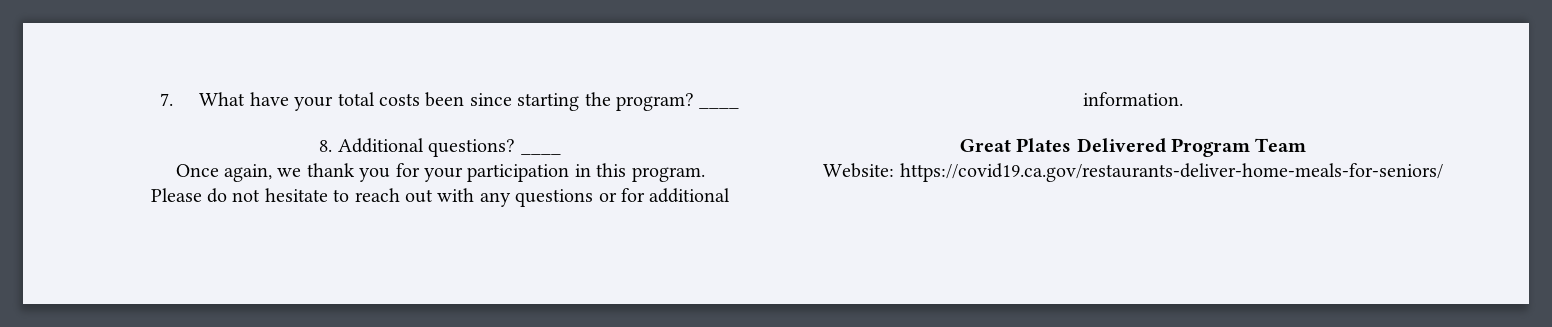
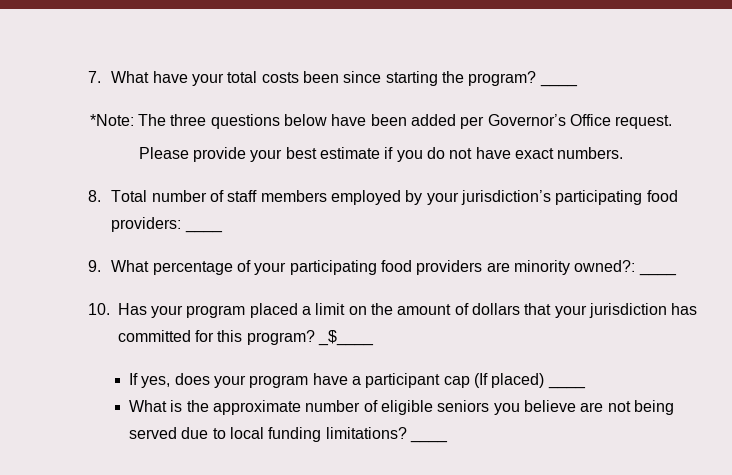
[319,138,561,157] [175,163,705,182] [150,188,731,207] [1083,92,1183,106] [959,138,1307,157] [823,163,1443,182] 8. Additional questions? ____ // Once again, we thank you for your participation in this program. // Please do not hesitate to reach out with any questions or for additional information. // Great Plates Delivered Program Team // Website: https://covid19.ca.gov/restaurants-deliver-home-meals-for-seniors/ -> [89,114,673,129] [138,147,624,162] [87,190,678,205] [111,217,223,233] [87,260,636,275] [638,272,677,276] [87,303,698,318] [117,330,374,346] [129,373,586,389] [129,400,674,415] [129,427,407,442] [409,439,448,443] *Note: The three questions below have been added per Governor’s Office request. // Please provide your best estimate if you do not have exact numbers. // 8. Total number of staff members employed by your jurisdiction’s participating food providers: ____ // 9. What percentage of your participating food providers are minority owned?: ____ // 10. Has your program placed a limit on the amount of dollars that your jurisdiction has committed for this program? _$____ // If yes, does your program have a participant cap (If placed) ____ // What is the approximate number of eligible seniors you believe are not being served due to local funding limitations? ____

